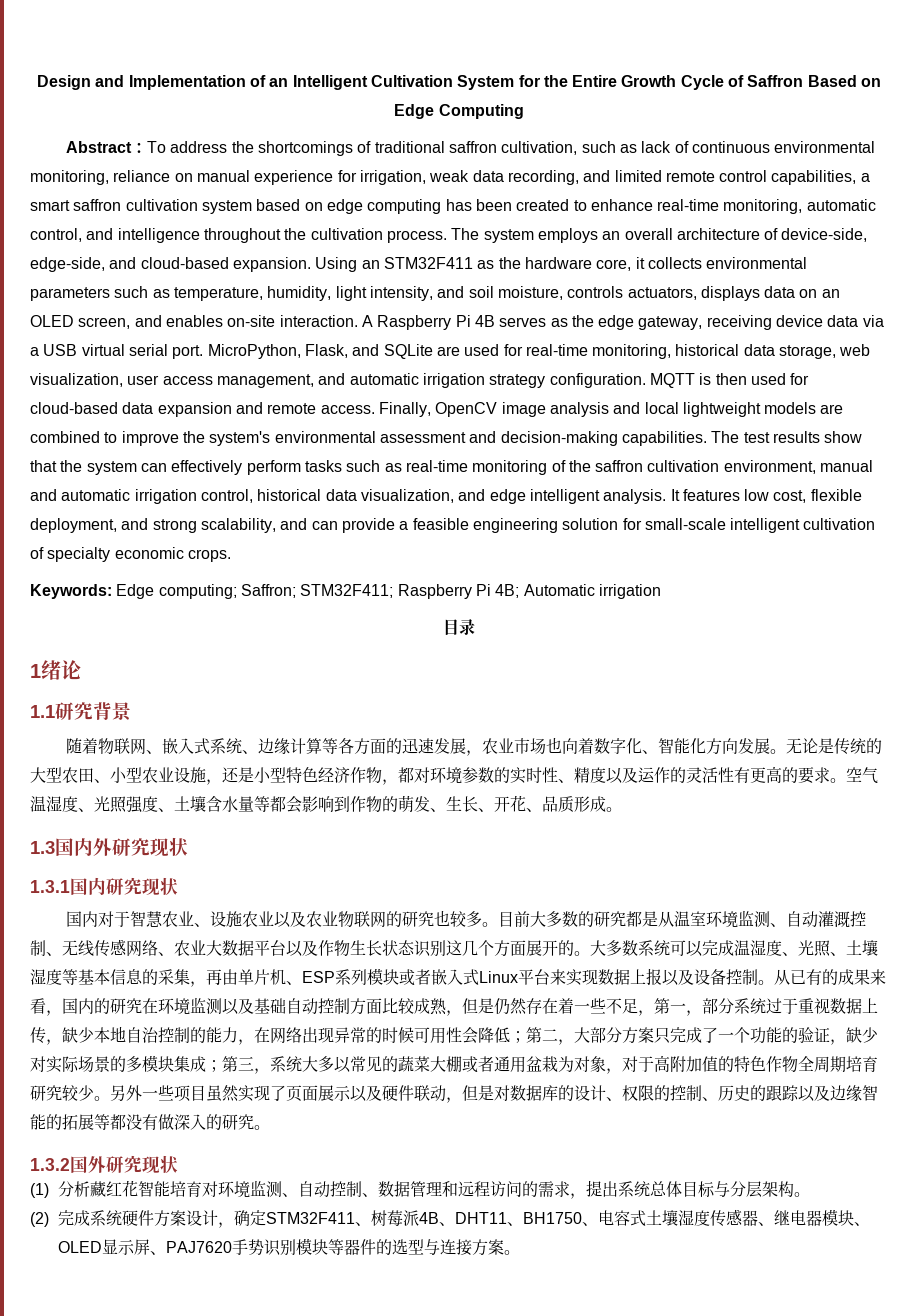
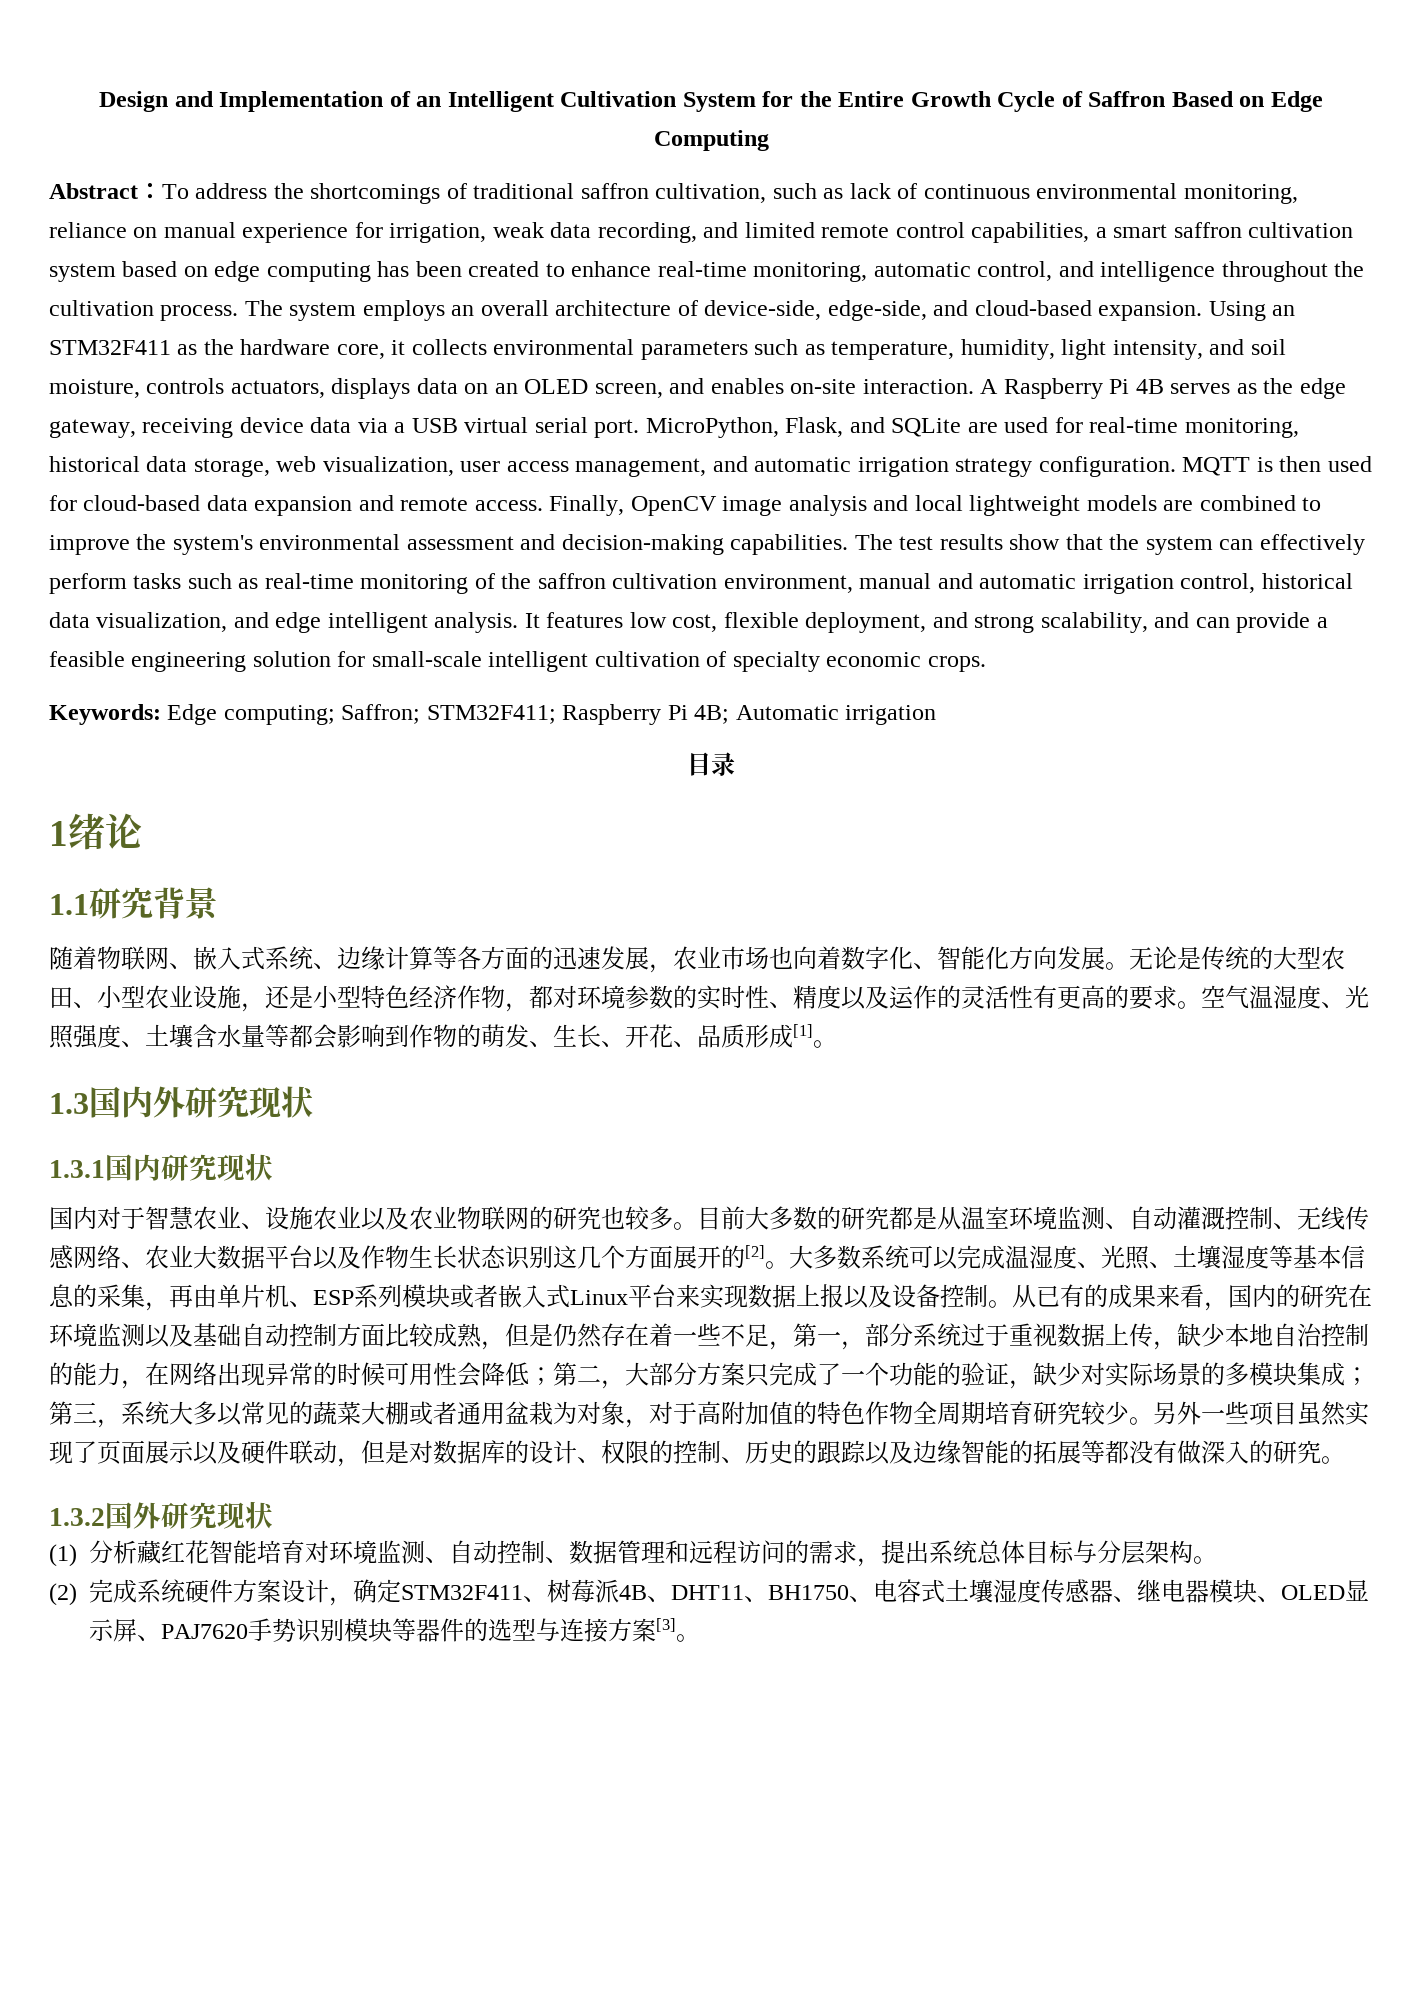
(606, 804) none -> [793,1024,813,1038] [1]
(574, 948) none -> [745,1245,765,1259] [2]
(505, 1247) none -> [655,1618,676,1632] [3]

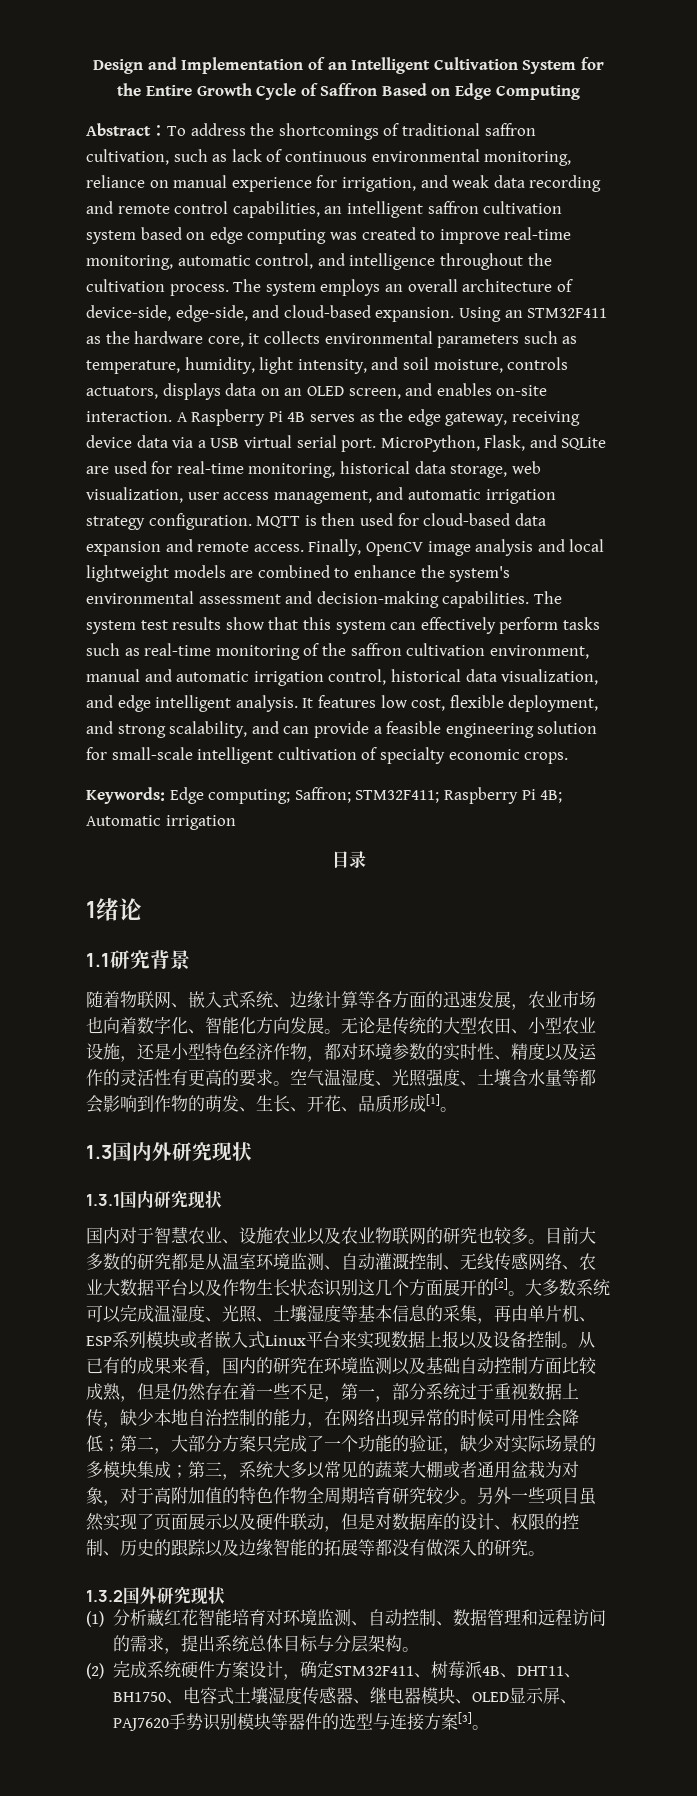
(487, 233) none -> [420,175,448,188] and
[597,222,815,243] recording, and limited -> [529,175,602,192] [86,201,113,214] recording and
[1095,224,1168,238] a smart -> [324,201,423,218] an intelligent
[377,261,462,277] has been -> [329,232,357,240] was
[571,261,652,277] enhance -> [439,229,500,244] improve
[49,535,130,555] improve -> [353,565,416,578] enhance
(893, 542) none -> [86,620,136,634] system
[1109,534,1140,550] the -> [302,617,331,630] this

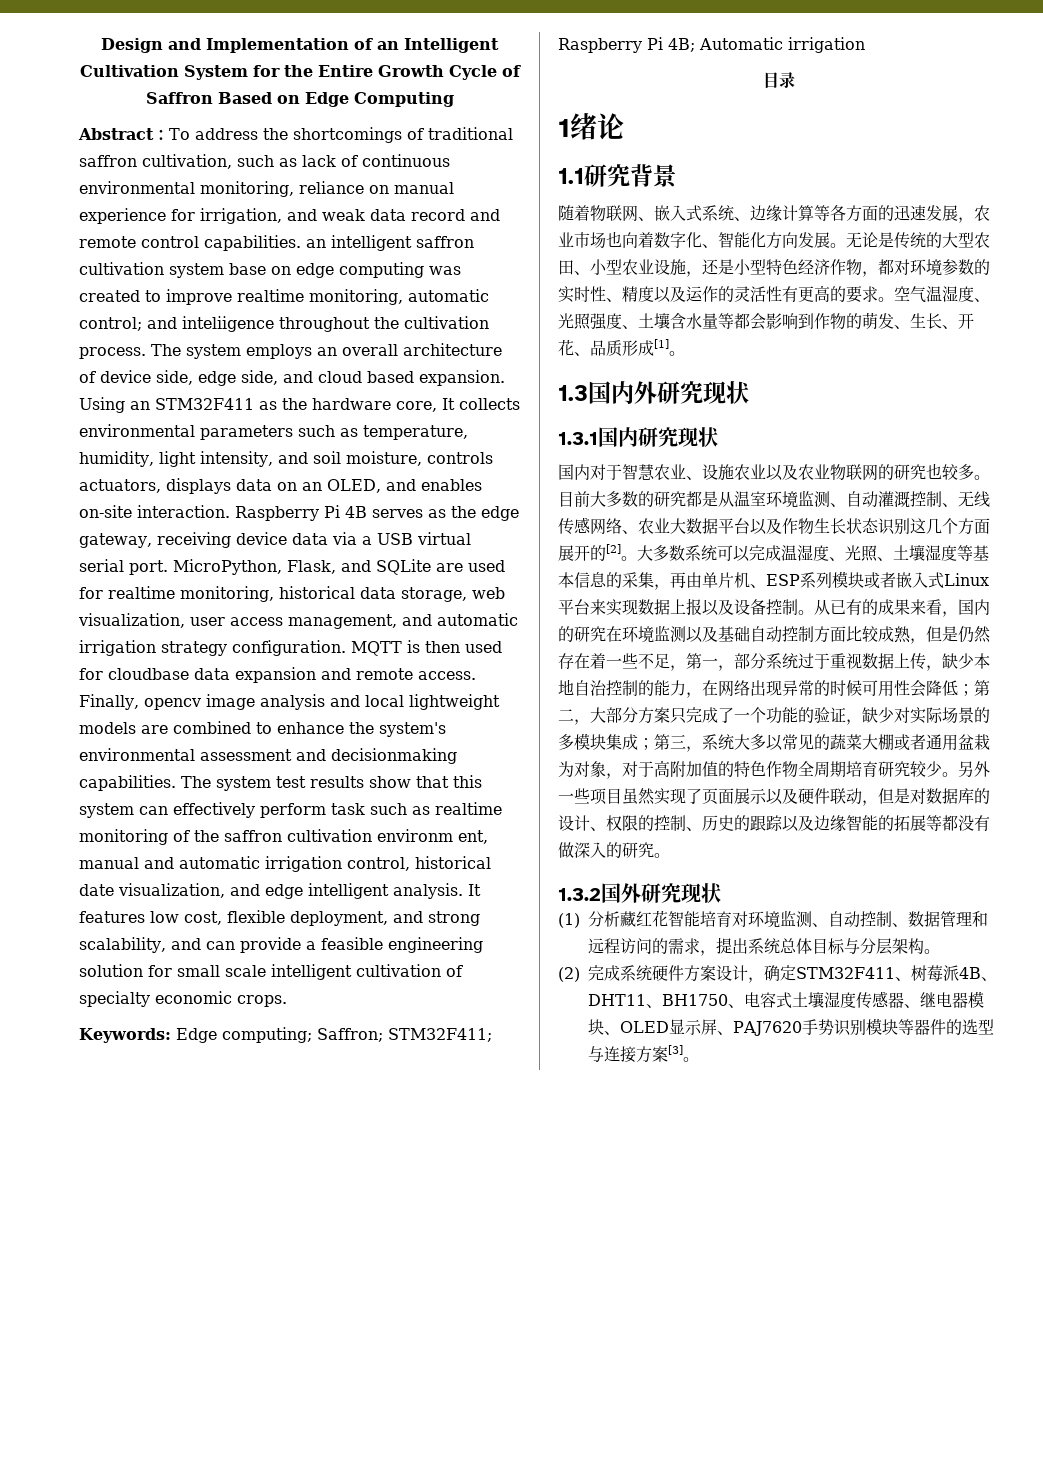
[529,175,602,192] recording -> [411,209,465,221] record
[232,201,320,218] capabilities, -> [204,235,301,251] capabilities.
[140,227,182,240] based -> [229,263,266,275] base
[504,227,572,240] real-time -> [237,289,304,302] realtime
[255,253,436,270] control, and intelligence -> [79,316,274,332] control; and inteliigence
[86,305,371,322] device-side, edge-side, and cloud-based -> [100,370,414,386] device side, edge side, and cloud based
[248,333,260,344] it -> [442,398,455,410] It
[306,386,401,399] OLED screen, -> [327,479,381,493] OLED,
[176,412,188,422] A -> (230, 511) none
[176,461,244,474] real-time -> [108,586,175,599] realtime
[423,513,511,526] cloud-based -> [108,668,189,680] cloudbase
[365,542,423,556] OpenCV -> [143,698,201,710] opencv
[316,591,439,608] decision-making -> [331,748,457,764] decisionmaking
[562,617,600,630] [86,643,212,656] tasks such as real-time -> [331,802,502,815] task such as realtime
[489,645,589,659] environment, -> [377,829,488,844] environm ent,
[465,669,497,682] data -> [79,884,114,896] date
[111,747,193,760] small-scale -> [177,965,266,977] small scale

